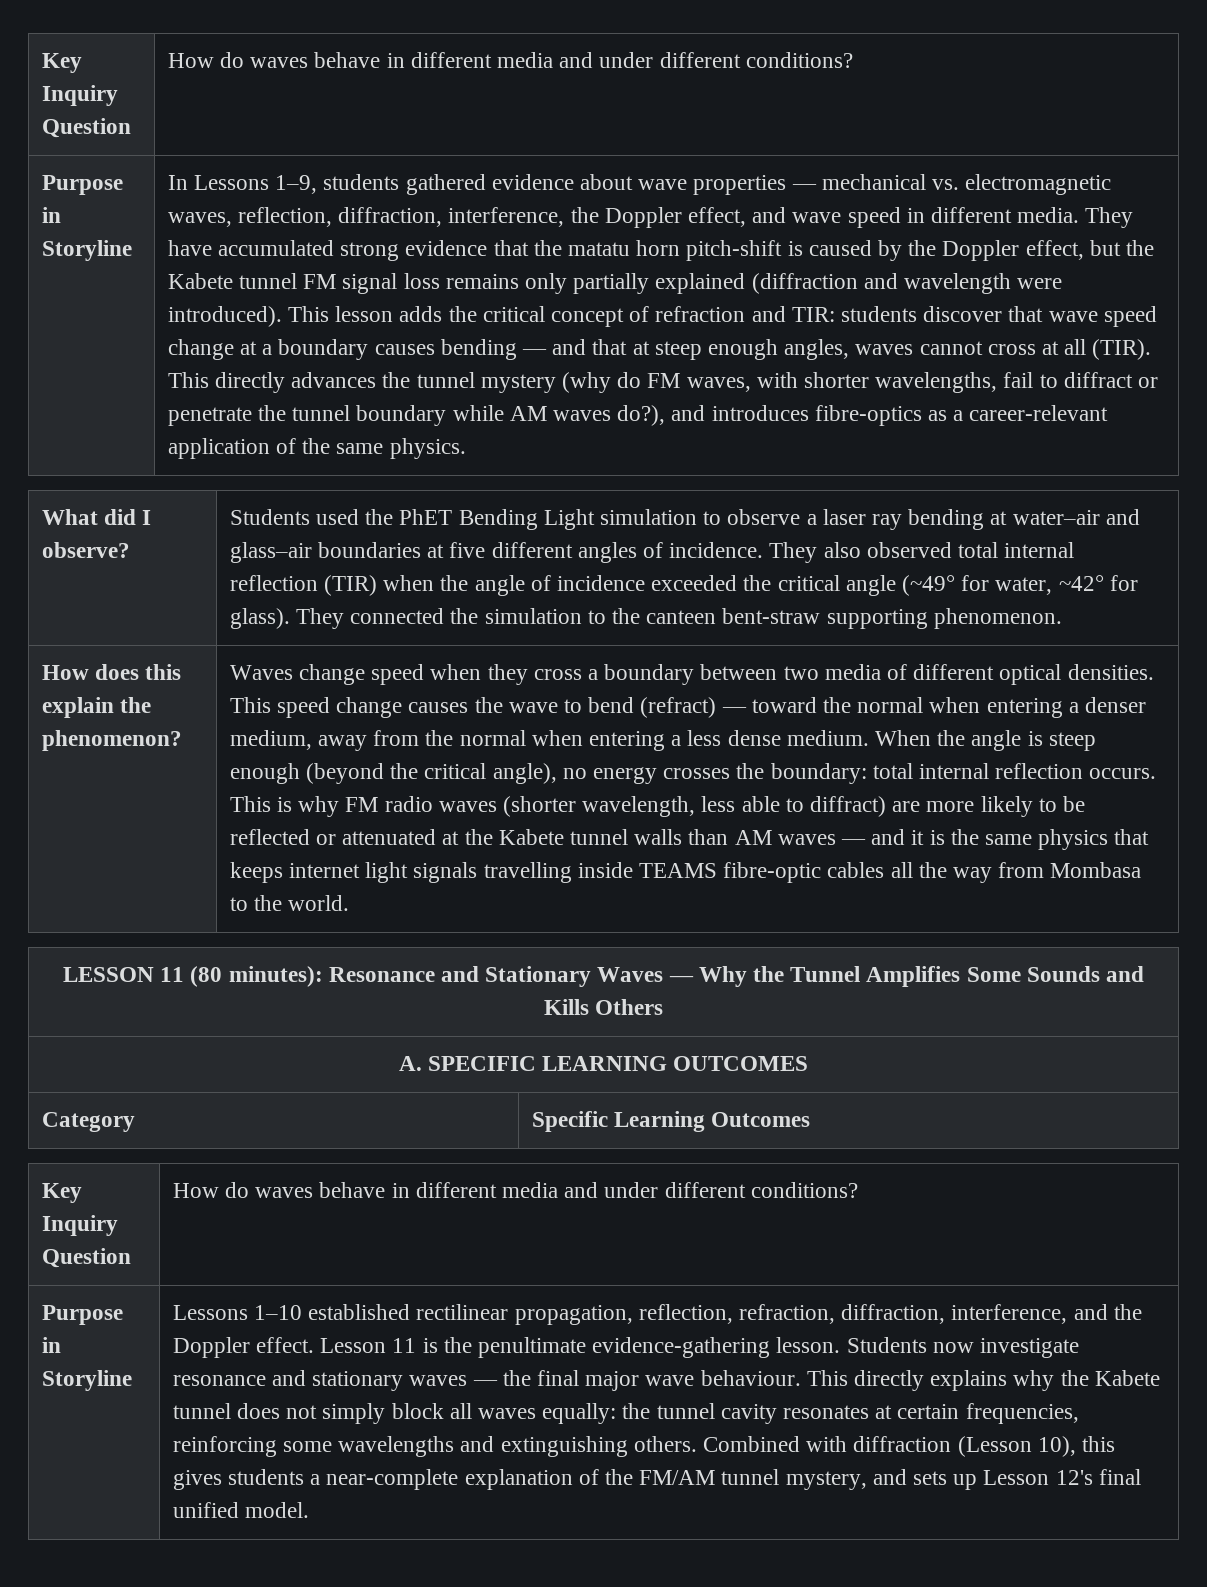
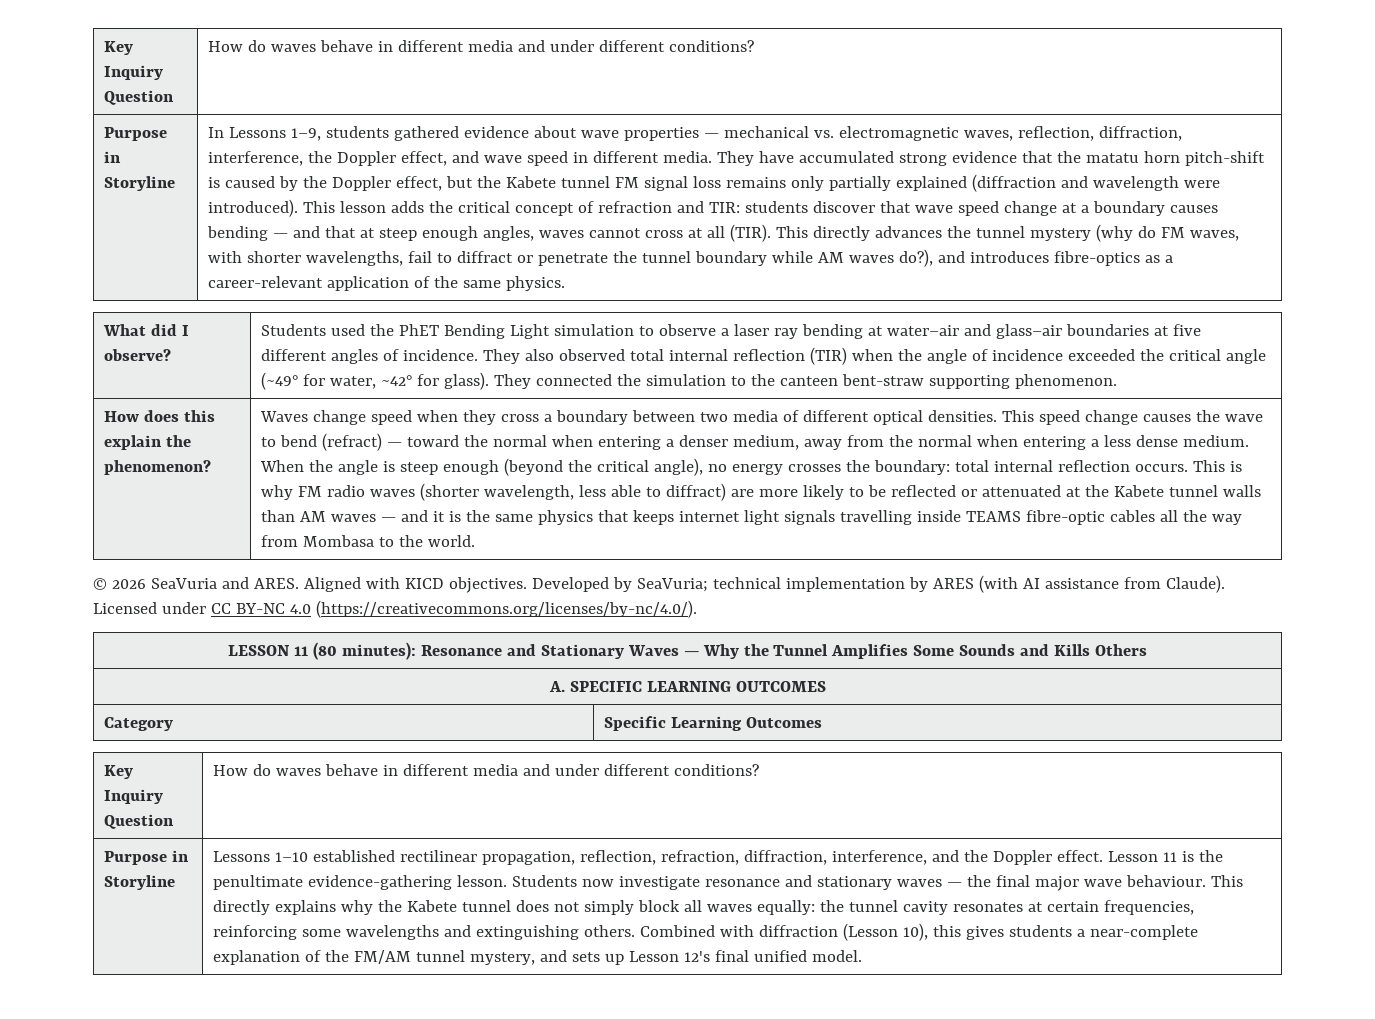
(350, 903) none -> [93,575,1225,593] [93,600,697,618] // © 2026 SeaVuria and ARES. Aligned with KICD objectives. Developed by SeaVuria; technical implementation by ARES (with AI assistance from Claude). Licensed under CC BY-NC 4.0 (https://creativecommons.org/licenses/by-nc/4.0/).

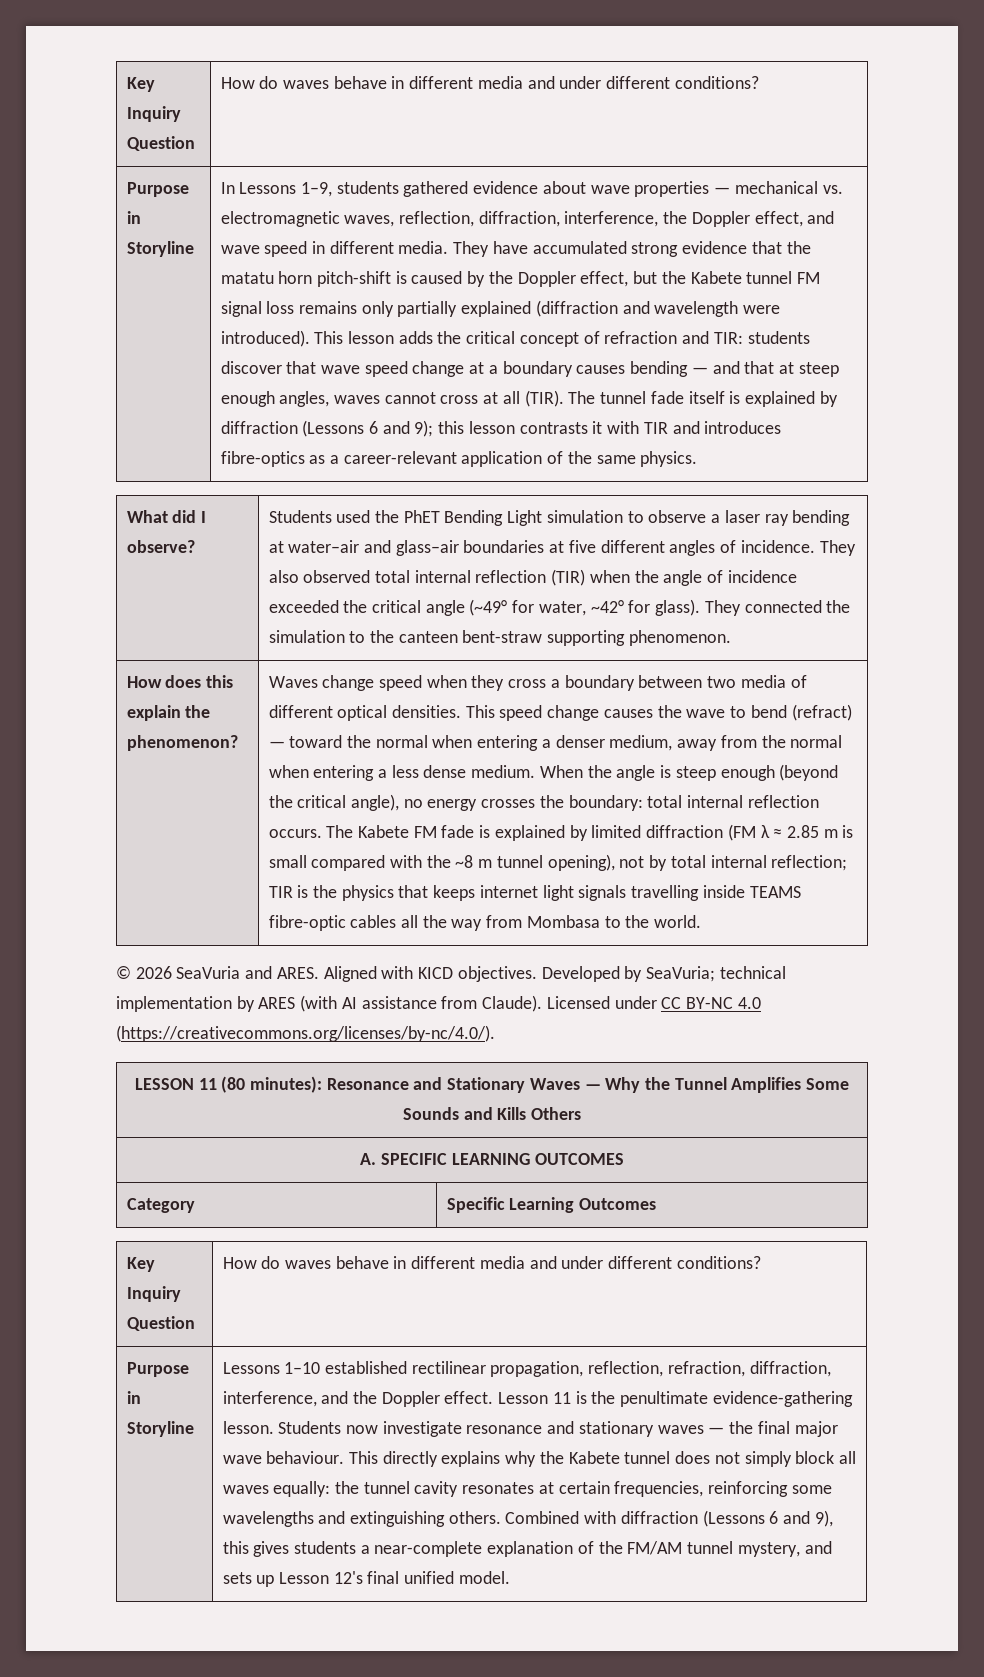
[776,224,1239,242] [208,249,934,267] This directly advances the tunnel mystery (why do FM waves, with shorter wavelengths, fail to diffract or penetrate the tunnel boundary while AM waves do?), -> [568,391,838,407] [220,420,668,437] The tunnel fade itself is explained by diffraction (Lessons 6 and 9); this lesson contrasts it with TIR
[1193,460,1243,472] [261,483,1261,501] [261,510,534,522] This is why FM radio waves (shorter wavelength, less able to diffract) are more likely to be reflected or attenuated at the Kabete tunnel walls than AM waves — and it is the same -> [326,824,854,841] [268,854,848,871] [268,885,338,898] The Kabete FM fade is explained by limited diffraction (FM λ ≈ 2.85 m is small compared with the ~8 m tunnel opening), not by total internal reflection; TIR is the
[843,923,929,941] (Lesson 10), -> [702,1510,833,1527] (Lessons 6 and 9),

